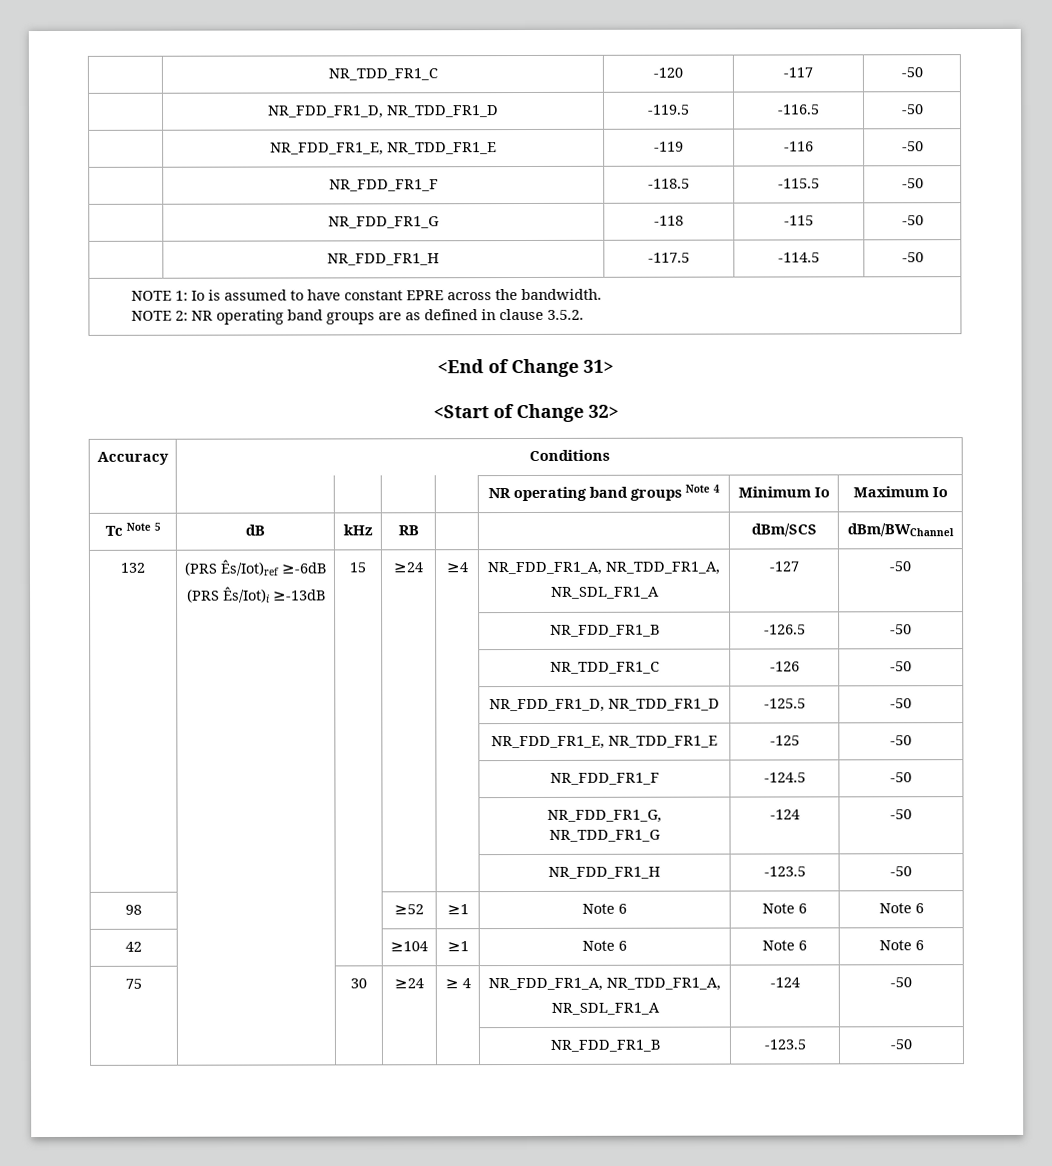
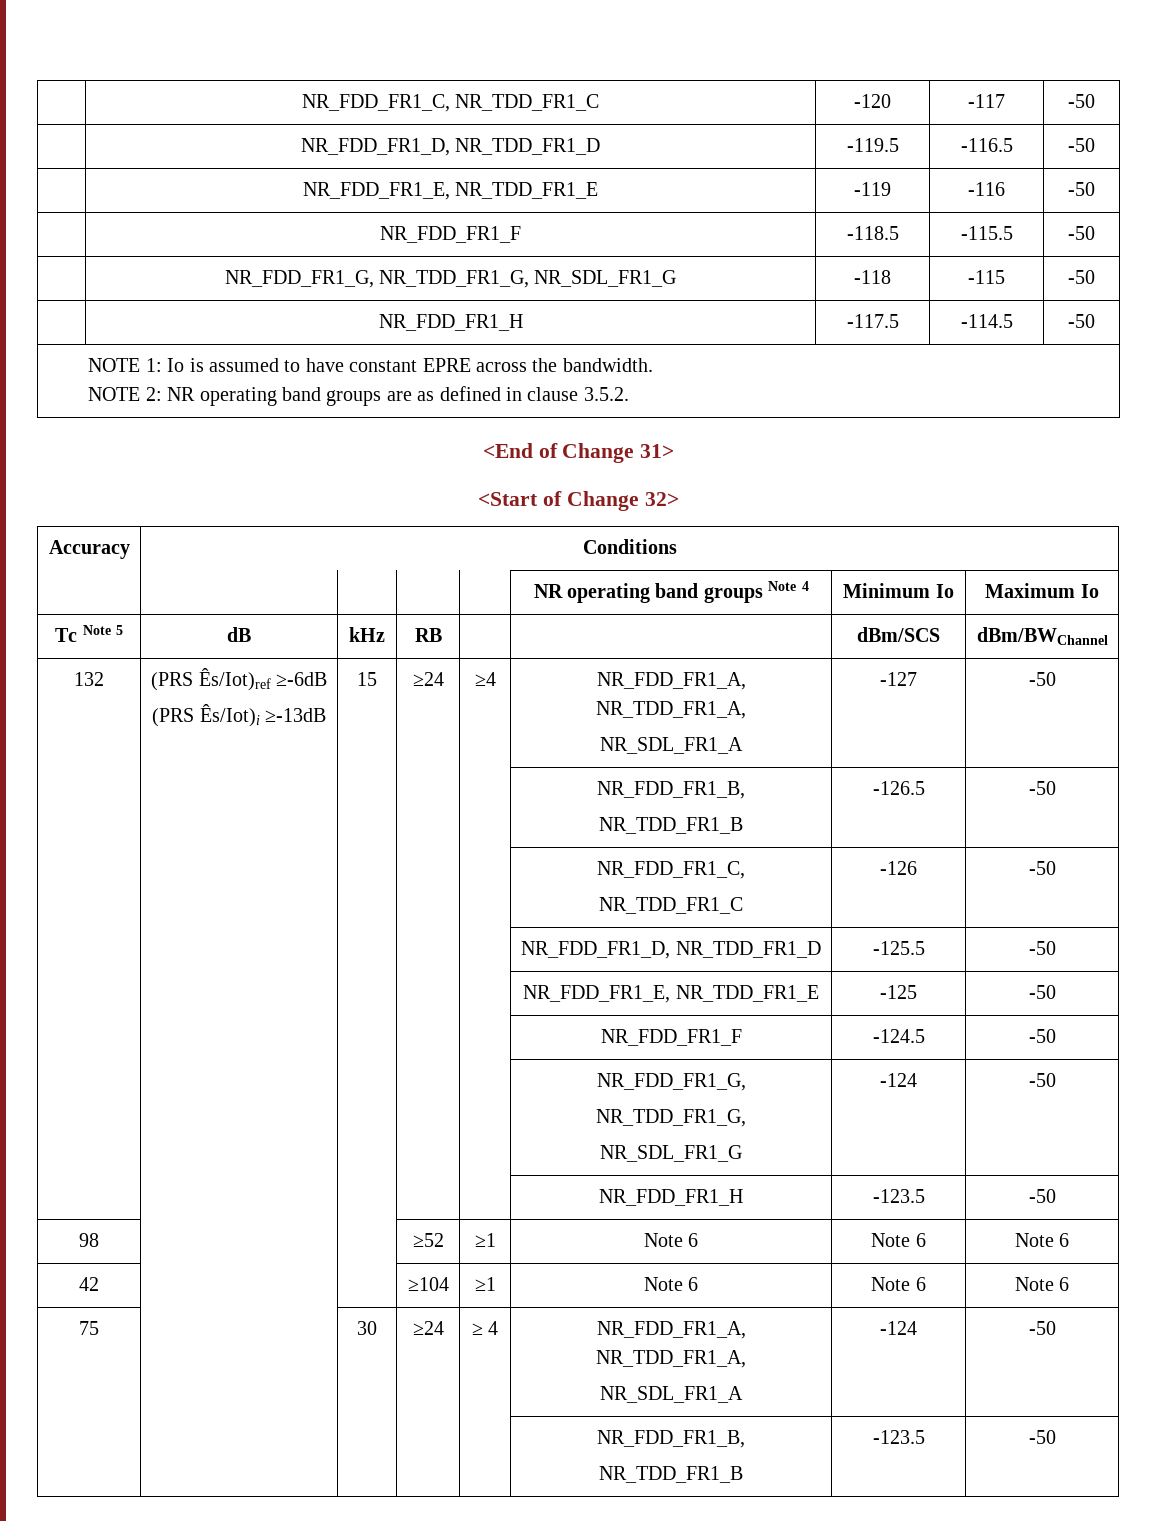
(327, 74) | -> [301,94,450,112] | NR_FDD_FR1_C,
[328,216,440,229] NR_FDD_FR1_G -> [224,270,677,288] NR_FDD_FR1_G, NR_TDD_FR1_G, NR_SDL_FR1_G
[549,624,660,637] NR_FDD_FR1_B -> [597,781,745,799] [599,817,743,834] NR_FDD_FR1_B, // NR_TDD_FR1_B
(912, 629) none -> [597,861,745,879] NR_FDD_FR1_C, //
[549,829,661,842] NR_TDD_FR1_G -> [596,1109,746,1127] [600,1145,742,1162] NR_TDD_FR1_G, // NR_SDL_FR1_G
[549,1039,660,1052] NR_FDD_FR1_B -> [597,1430,745,1448] [599,1466,743,1483] NR_FDD_FR1_B, // NR_TDD_FR1_B

